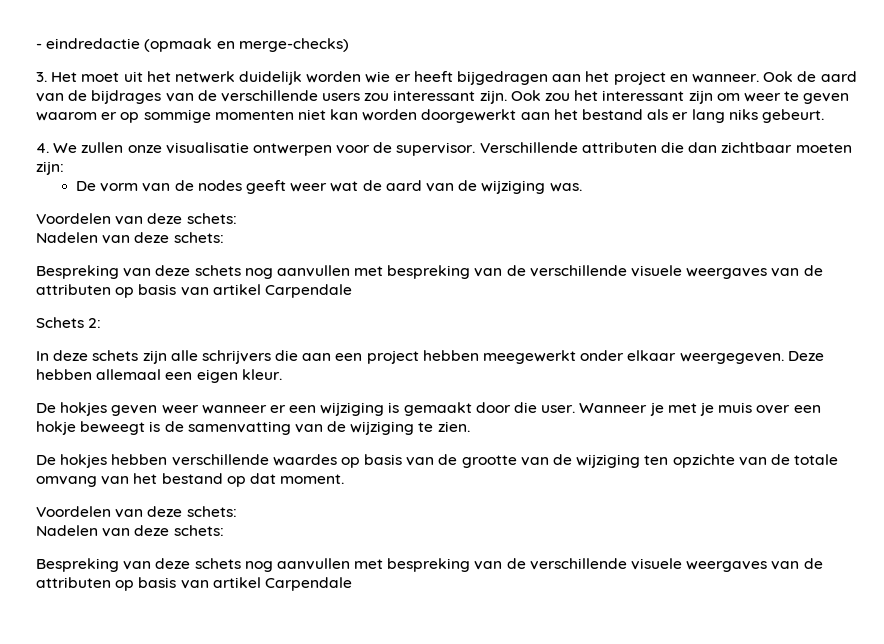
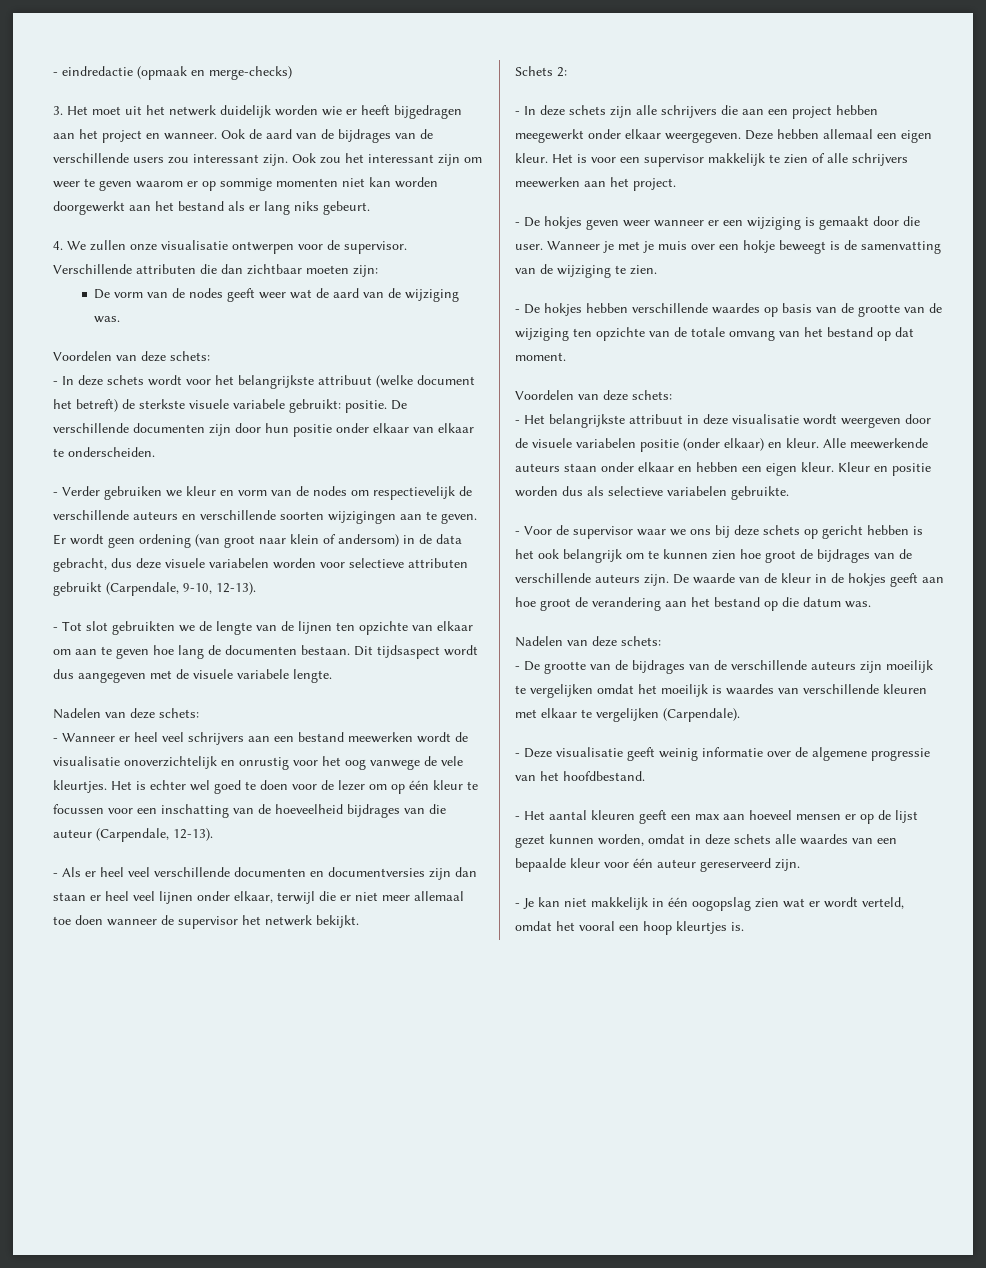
[36,232,224,244] [36,265,823,279] [36,284,352,298] Nadelen van deze schets: // Bespreking van deze schets nog aanvullen met bespreking van de verschillende visuele weergaves van de attributen op basis van artikel Carpendale -> [53,375,475,389] [53,399,407,413] [53,423,474,437] [53,447,155,457] [53,486,472,500] [53,510,477,524] [53,534,462,548] [53,558,468,572] [53,582,256,596] [53,621,473,635] [53,645,478,659] [53,669,332,683] [53,708,199,719] [53,732,468,745] [53,756,463,770] [53,780,478,794] [53,804,446,818] [53,828,213,842] [53,867,477,880] [53,891,464,904] [53,915,359,929] - In deze schets wordt voor het belangrijkste attribuut (welke document het betreft) de sterkste visuele variabele gebruikt: positie. De verschillende documenten zijn door hun positie onder elkaar van elkaar te onderscheiden. // - Verder gebruiken we kleur en vorm van de nodes om respectievelijk de verschillende auteurs en verschillende soorten wijzigingen aan te geven. Er wordt geen ordening (van groot naar klein of andersom) in de data gebracht, dus deze visuele variabelen worden voor selectieve attributen gebruikt (Carpendale, 9-10, 12-13). // - Tot slot gebruikten we de lengte van de lijnen ten opzichte van elkaar om aan te geven hoe lang de documenten bestaan. Dit tijdsaspect wordt dus aangegeven met de visuele variabele lengte. // Nadelen van deze schets: // - Wanneer er heel veel schrijvers aan een bestand meewerken wordt de visualisatie onoverzichtelijk en onrustig voor het oog vanwege de vele kleurtjes. Het is echter wel goed te doen voor de lezer om op één kleur te focussen voor een inschatting van de hoeveelheid bijdrages van die auteur (Carpendale, 12-13). // - Als er heel veel verschillende documenten en documentversies zijn dan staan er heel veel lijnen onder elkaar, terwijl die er niet meer allemaal toe doen wanneer de supervisor het netwerk bekijkt.
(102, 323) none -> [515,111,520,115] -
(282, 374) // -> [552,153,908,167] [515,177,676,191] [515,222,520,226] Het is voor een supervisor makkelijk te zien of alle schrijvers meewerken aan het project. // -
(470, 426) none -> [515,309,520,313] -
[36,525,224,537] [36,558,823,572] [36,577,352,591] Nadelen van deze schets: // Bespreking van deze schets nog aanvullen met bespreking van de verschillende visuele weergaves van de attributen op basis van artikel Carpendale -> [515,414,931,428] [515,438,928,452] [515,462,931,476] [515,486,789,500] [515,525,923,539] [515,549,912,563] [515,573,944,587] [515,597,871,611] [515,636,661,647] [515,660,933,674] [515,684,927,698] [515,708,740,722] [515,747,930,761] [515,771,645,781] [515,810,918,824] [515,834,897,848] [515,858,800,872] [515,897,904,911] [515,921,744,935] - Het belangrijkste attribuut in deze visualisatie wordt weergeven door de visuele variabelen positie (onder elkaar) en kleur. Alle meewerkende auteurs staan onder elkaar en hebben een eigen kleur. Kleur en positie worden dus als selectieve variabelen gebruikte. // - Voor de supervisor waar we ons bij deze schets op gericht hebben is het ook belangrijk om te kunnen zien hoe groot de bijdrages van de verschillende auteurs zijn. De waarde van de kleur in de hokjes geeft aan hoe groot de verandering aan het bestand op die datum was. // Nadelen van deze schets: // - De grootte van de bijdrages van de verschillende auteurs zijn moeilijk te vergelijken omdat het moeilijk is waardes van verschillende kleuren met elkaar te vergelijken (Carpendale). // - Deze visualisatie geeft weinig informatie over de algemene progressie van het hoofdbestand. // - Het aantal kleuren geeft een max aan hoeveel mensen er op de lijst gezet kunnen worden, omdat in deze schets alle waardes van een bepaalde kleur voor één auteur gereserveerd zijn. // - Je kan niet makkelijk in één oogopslag zien wat er wordt verteld, omdat het vooral een hoop kleurtjes is.

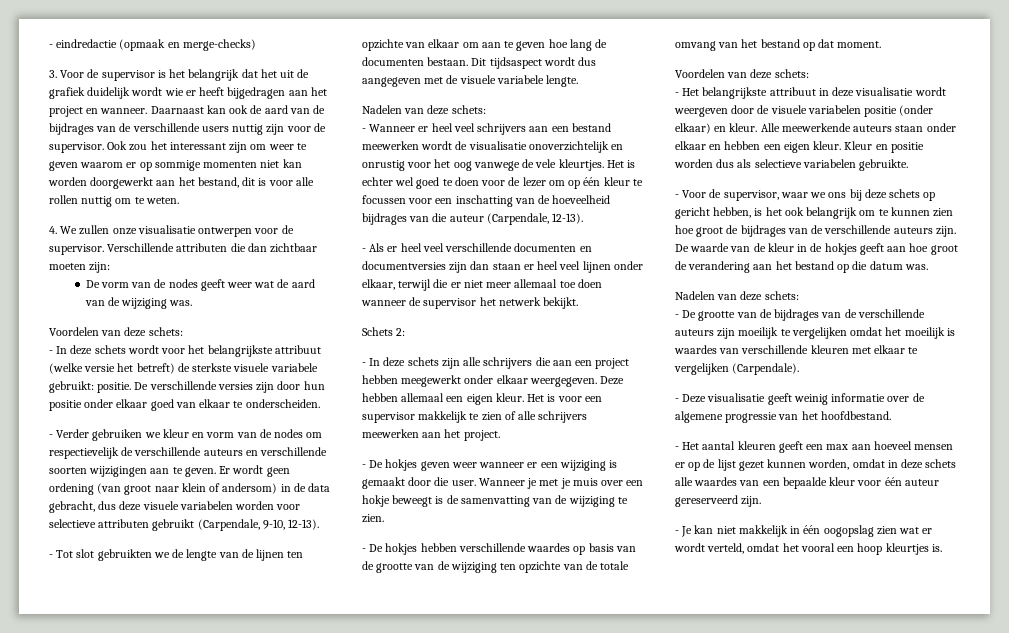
[67,105,318,118] Het moet uit het netwerk duidelijk worden -> [60,69,310,81] [49,87,163,99] Voor de supervisor is het belangrijk dat het uit de grafiek duidelijk wordt
[221,129,245,139] Ook -> [150,105,249,114] Daarnaast kan ook
[168,154,288,166] zou interessant zijn. -> [232,123,326,135] [49,142,104,153] nuttig zijn voor de supervisor.
[178,201,370,215] bestand als er lang niks gebeurt. -> [197,177,314,188] [49,195,179,207] bestand, dit is voor alle rollen nuttig om te weten.
[417,375,475,385] document -> [84,364,116,372] versie
[133,423,205,433] documenten -> [217,382,253,390] versies
(409, 428) none -> [150,399,174,411] goed
[573,526,633,539] supervisor -> [723,190,779,201] supervisor,
[867,525,909,535] hebben -> [713,207,752,218] hebben,

